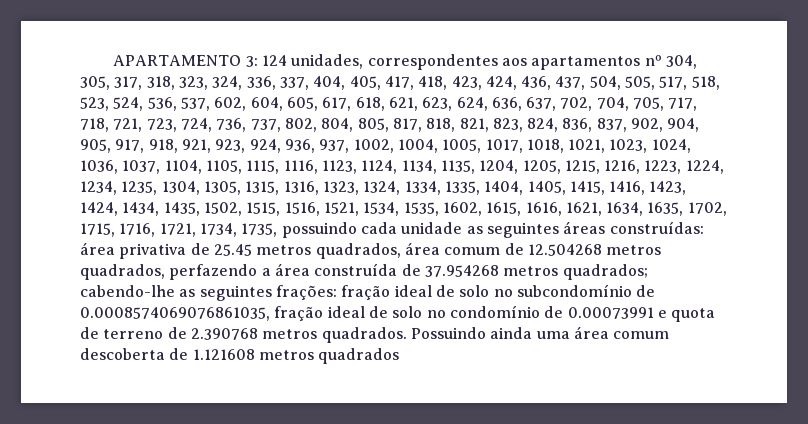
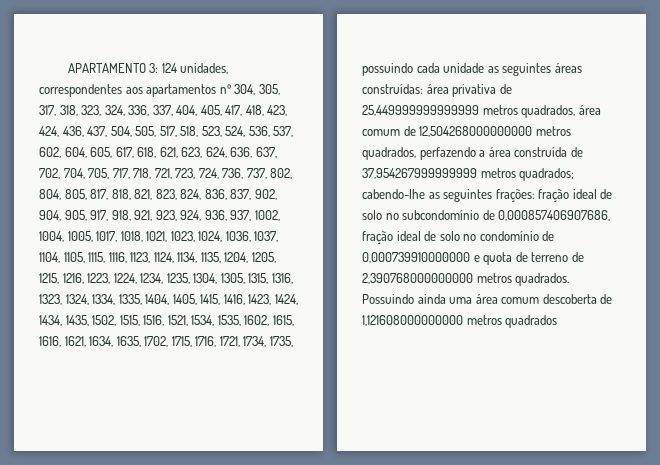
[213,244,252,256] 25.45 -> [362,105,479,116] 25,449999999999999
[527,244,602,256] 12.504268 -> [419,126,533,137] 12,504268000000000
[424,265,499,277] 37.954268 -> [362,168,477,179] 37,954267999999999
[80,307,270,321] 0.0008574069076861035, -> [498,210,611,221] 0,000857406907686,
[567,307,654,319] 0.00073991 -> [362,252,470,263] 0,000739910000000
[190,328,258,340] 2.390768 -> [362,273,473,284] 2,390768000000000
[192,349,255,360] 1.121608 -> [362,315,463,326] 1,121608000000000

